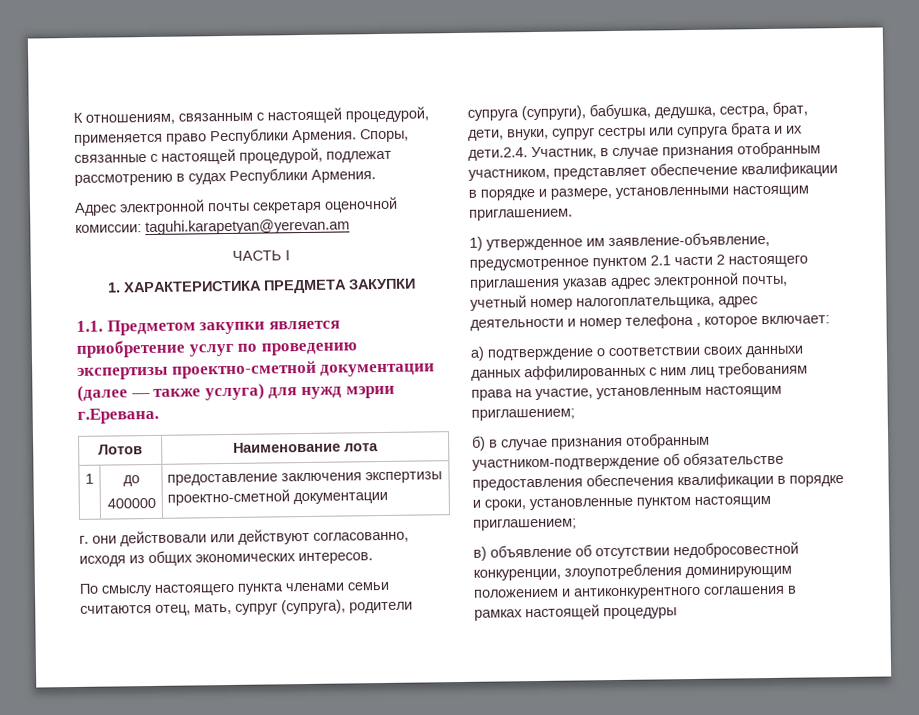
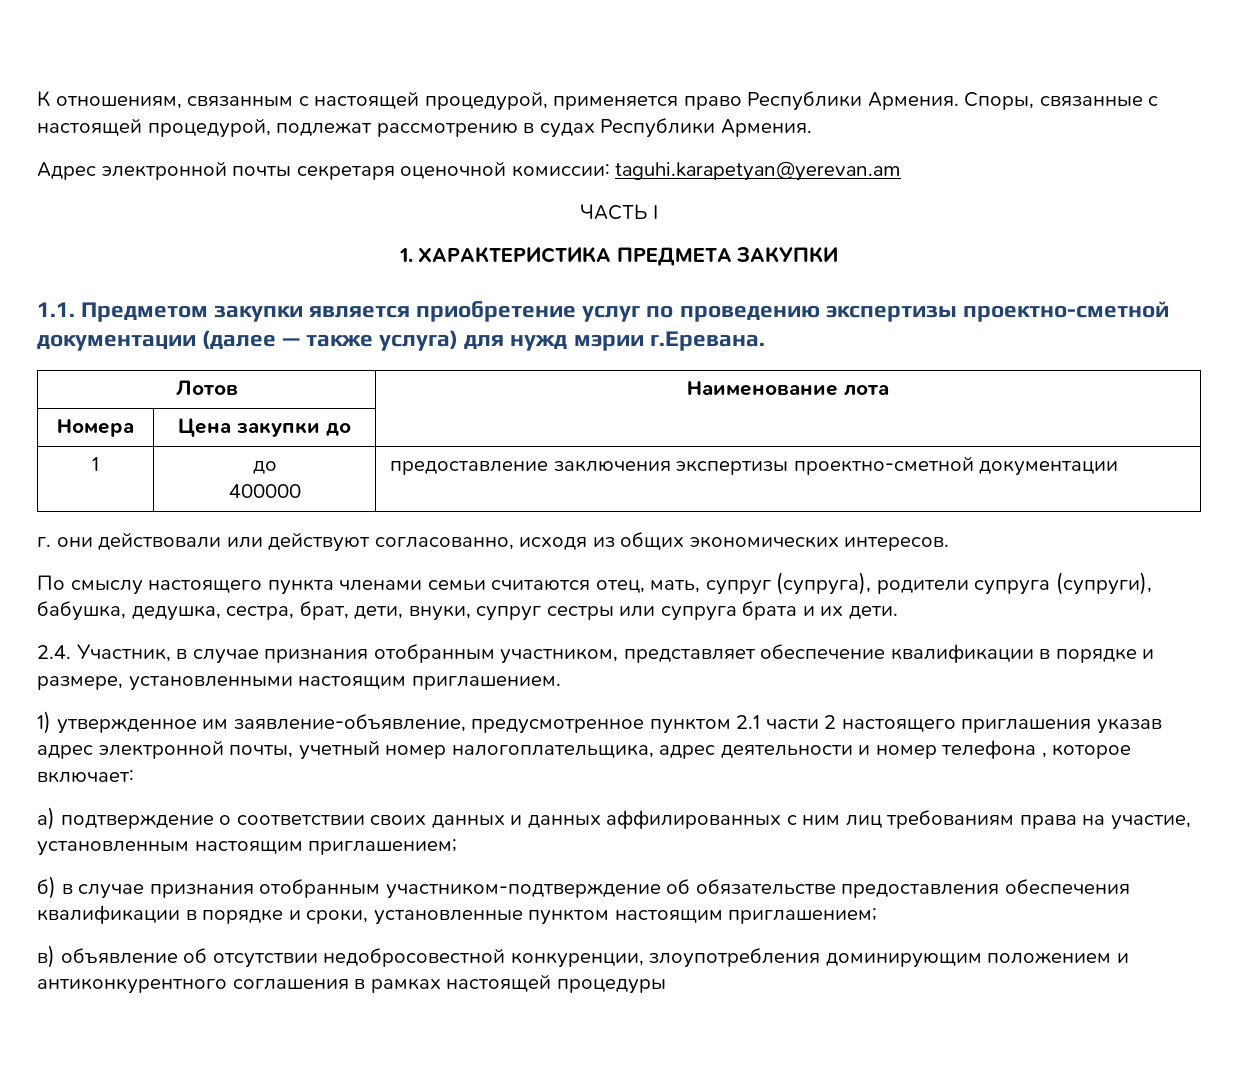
(379, 447) none -> [57,419,134,437] [178,418,351,437] // Номера | Цена закупки до |
[468,147,528,161] дети.2.4. -> [848,606,898,619] [37,645,71,659] дети. // 2.4.
[745,345,804,358] данныхи -> [431,815,523,828] данных и

